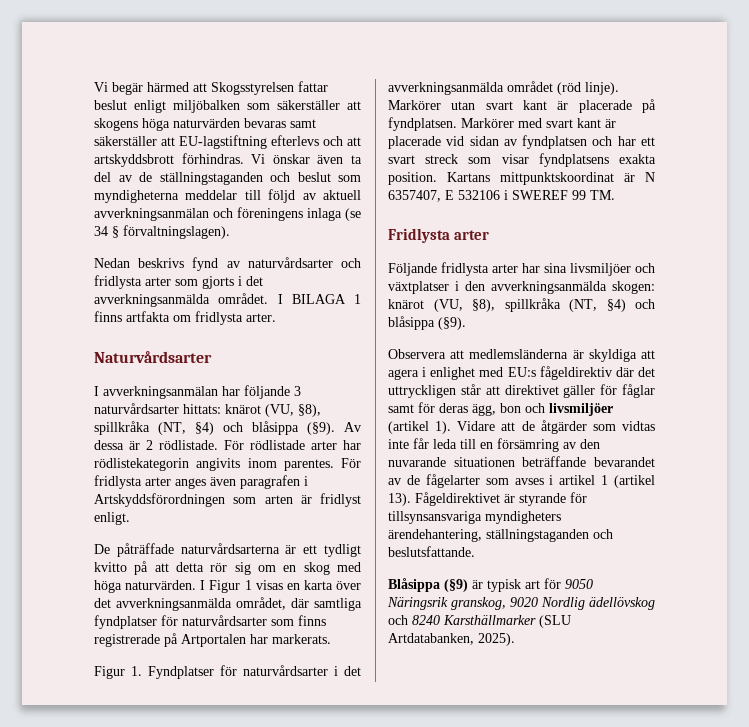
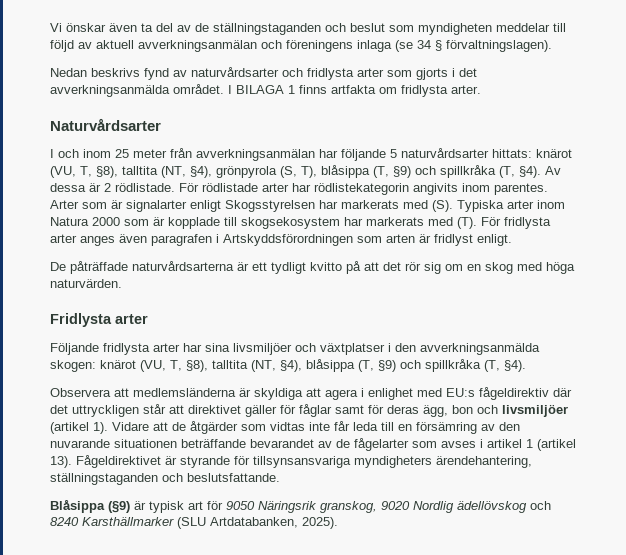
[94,81,328,95] [94,100,361,113] [94,118,316,131] [94,135,361,149] [94,153,266,167] Vi begär härmed att Skogsstyrelsen fattar beslut enligt miljöbalken som säkerställer att skogens höga naturvärden bevaras samt säkerställer att EU-lagstiftning efterlevs och att artskyddsbrott förhindras. Vi -> [50,23,62,32] Vi
[94,190,179,203] myndigheterna -> [418,23,492,35] myndigheten
(99, 391) none -> [58,148,192,158] och inom 25 meter från
[294,386,301,396] 3 -> [390,149,397,158] 5
[298,404,321,417] [94,421,335,435] §8), spillkråka (NT, §4) och blåsippa (§9). -> [80,165,541,178] T, §8), talltita (NT, §4), grönpyrola (S, T), blåsippa (T, §9) och spillkråka (T, §4).
(334, 465) none -> [50,200,565,212] [50,217,477,229] Arter som är signalarter enligt Skogsstyrelsen har markerats med (S). Typiska arter inom Natura 2000 som är kopplade till skogsekosystem har markerats med (T).
[176,562,204,572] detta -> [383,262,401,271] det
[200,580,361,593] [94,597,362,611] [94,615,326,629] [94,633,331,647] [94,665,361,679] [388,81,619,95] [388,99,656,113] [388,117,616,131] [388,135,655,149] [388,153,656,167] [388,172,655,185] [388,190,615,202] I Figur 1 visas en karta över det avverkningsanmälda området, där samtliga fyndplatser för naturvårdsarter som finns registrerade på Artportalen har markerats. // Figur 1. Fyndplatser för naturvårdsarter i det avverkningsanmälda området (röd linje). Markörer utan svart kant är placerade på fyndplatsen. Markörer med svart kant är placerade vid sidan av fyndplatsen och har ett svart streck som visar fyndplatsens exakta position. Kartans mittpunktskoordinat är N 6357407, E 532106 i SWEREF 99 TM. -> (122, 283) none
[472,298,655,312] [388,316,466,330] §8), spillkråka (NT, §4) och blåsippa (§9). -> [170,359,526,372] T, §8), talltita (NT, §4), blåsippa (T, §9) och spillkråka (T, §4).

